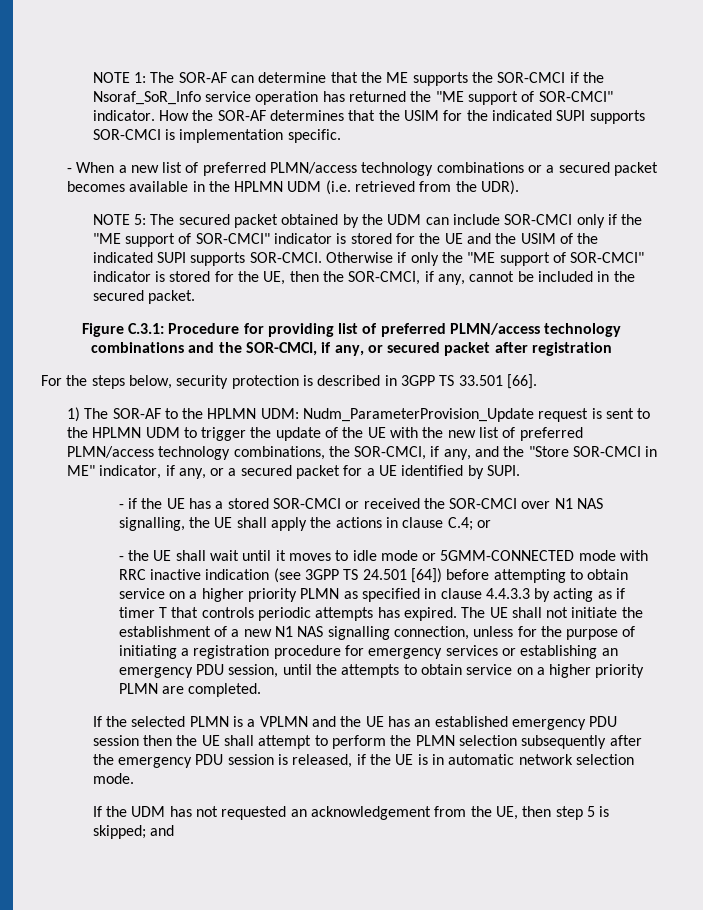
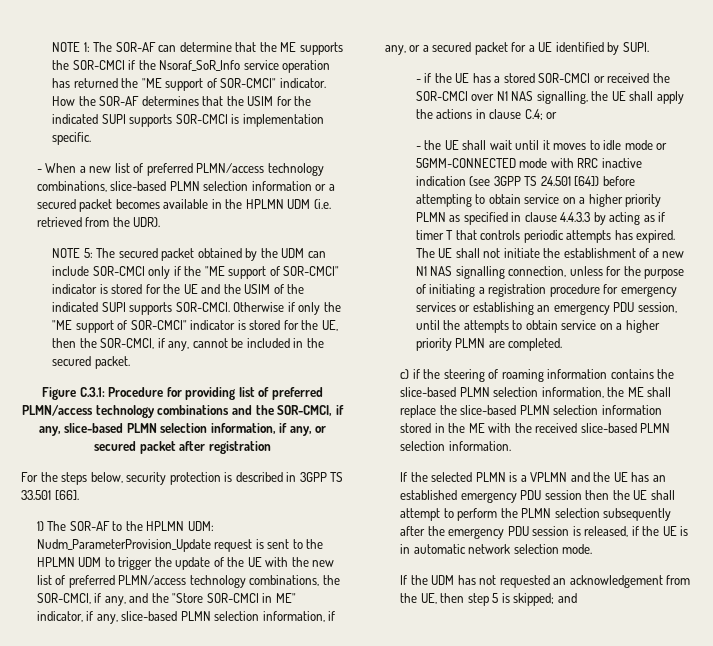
[436,162,524,173] combinations -> [36,181,312,192] combinations, slice-based PLMN selection information
(364, 350) none -> [64,423,312,436] slice-based PLMN selection information, if any,
(206, 473) none -> [121,611,336,622] [384,45,406,55] slice-based PLMN selection information, if any,
(262, 690) none -> [400,369,675,382] [400,387,672,398] [400,405,662,418] [400,423,671,433] [400,441,511,451] // c) if the steering of roaming information contains the slice-based PLMN selection information, the ME shall replace the slice-based PLMN selection information stored in the ME with the received slice-based PLMN selection information.

